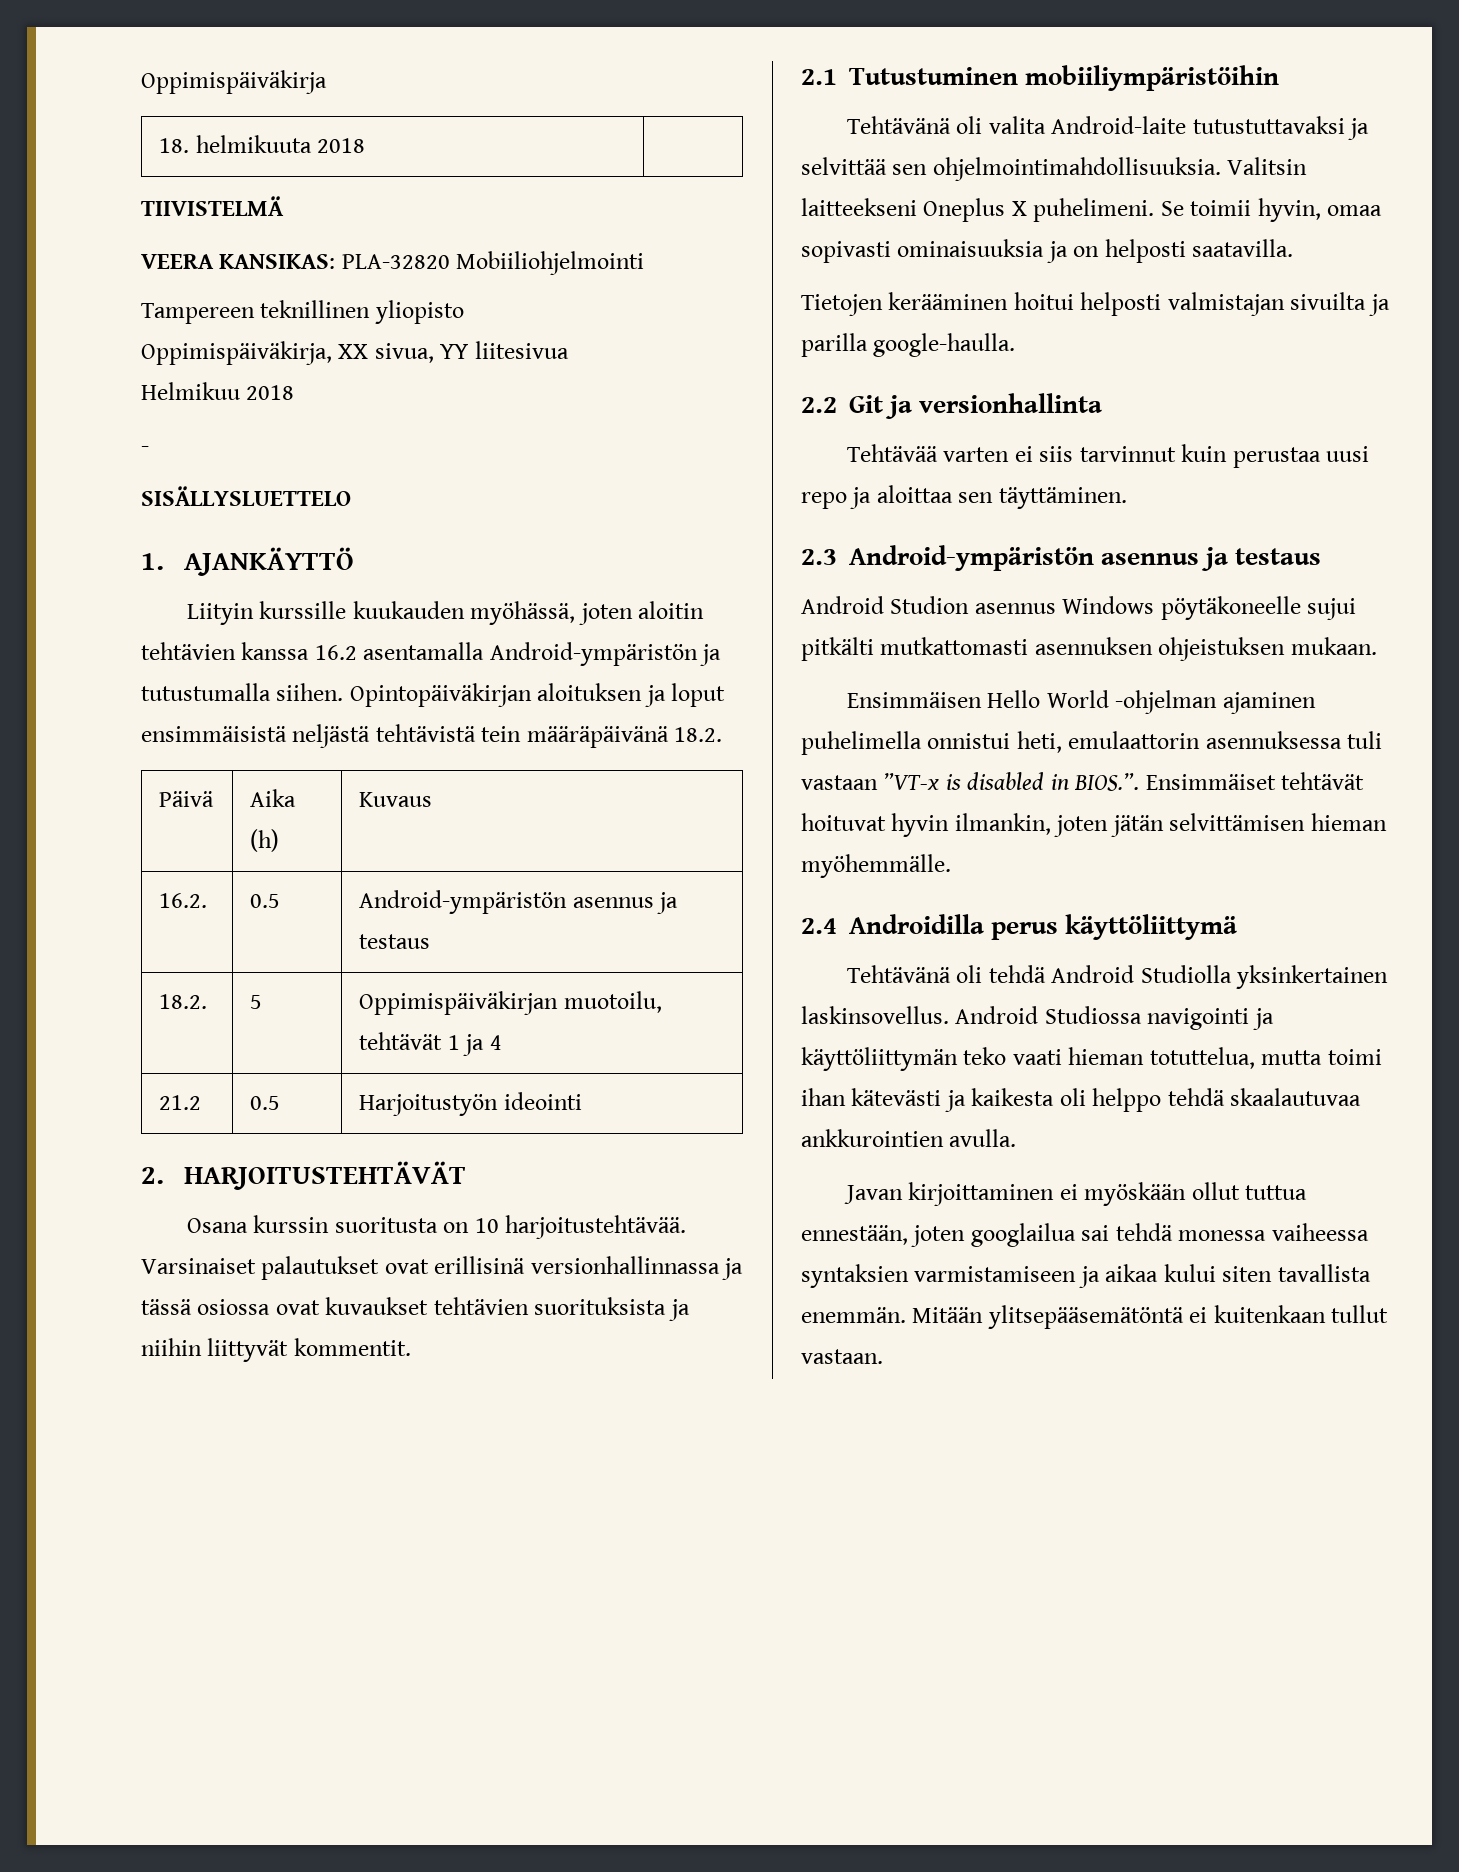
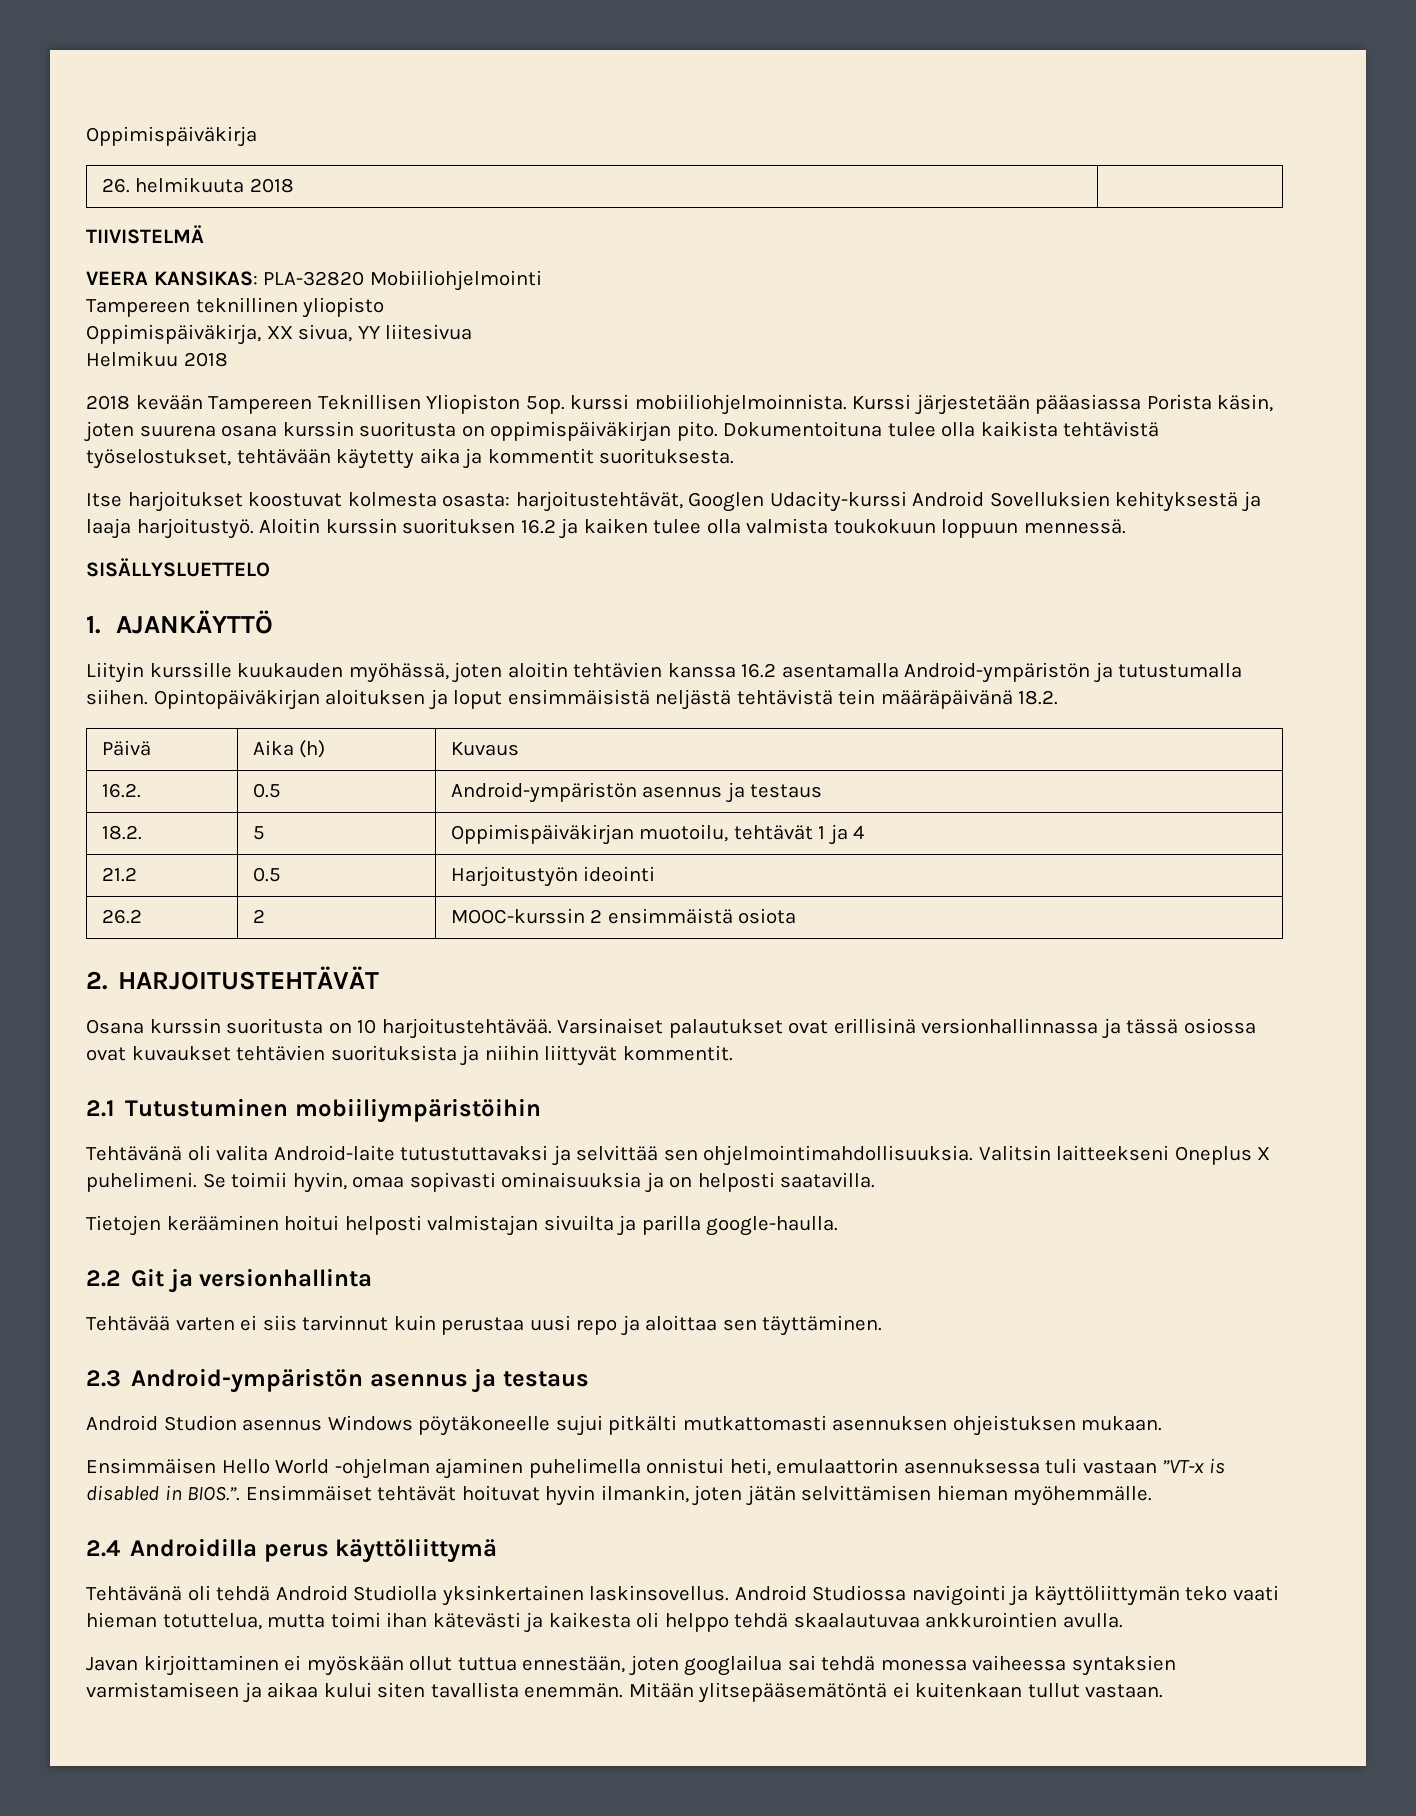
[159,138,190,153] 18. -> [101,178,130,193] 26.
[141,446,149,453] - -> [86,394,1274,415] [84,421,1160,442] [86,448,735,469] [86,491,1261,512] [86,518,1126,539] 2018 kevään Tampereen Teknillisen Yliopiston 5op. kurssi mobiiliohjelmoinnista. Kurssi järjestetään pääasiassa Porista käsin, joten suurena osana kurssin suoritusta on oppimispäiväkirjan pito. Dokumentoituna tulee olla kaikista tehtävistä työselostukset, tehtävään käytetty aika ja kommentit suorituksesta. // Itse harjoitukset koostuvat kolmesta osasta: harjoitustehtävät, Googlen Udacity-kurssi Android Sovelluksien kehityksestä ja laaja harjoitustyö. Aloitin kurssin suorituksen 16.2 ja kaiken tulee olla valmista toukokuun loppuun mennessä.
(582, 1101) none -> [101,909,142,924] [252,909,265,923] [450,908,797,924] // 26.2 | 2 | MOOC-kurssin 2 ensimmäistä osiota

